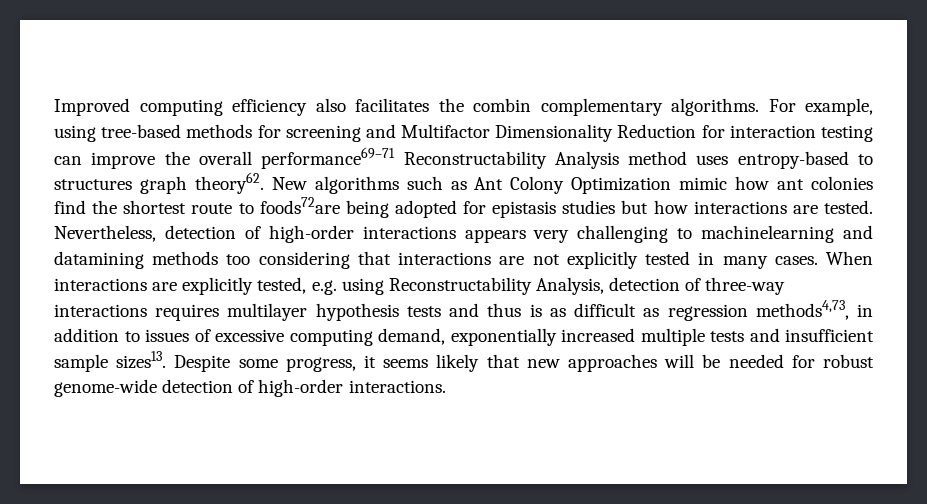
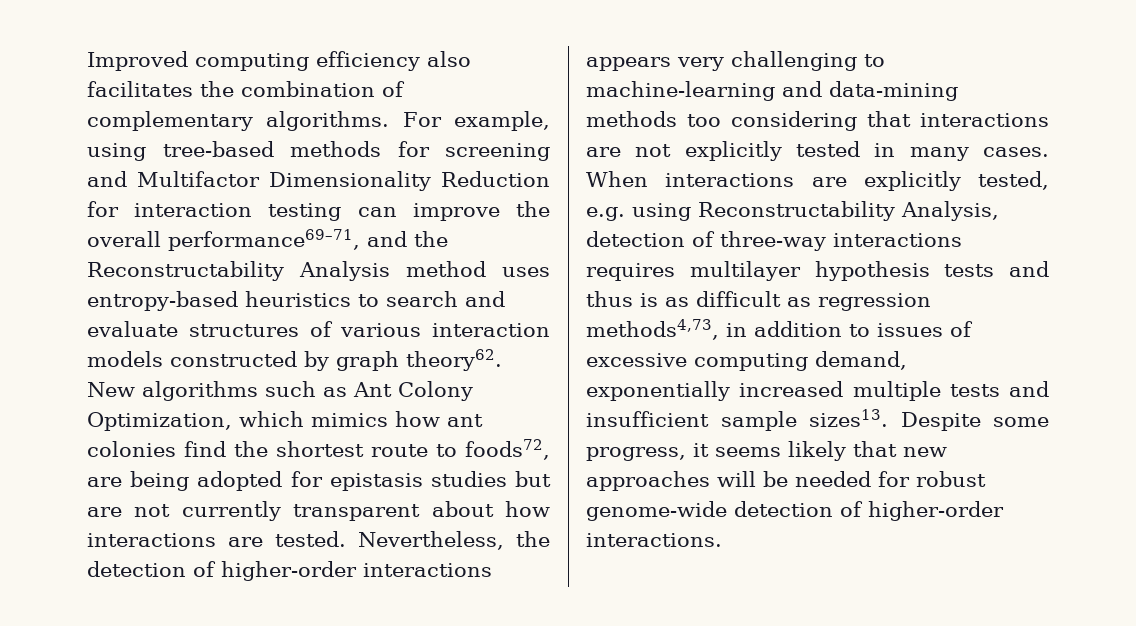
[473,98,531,112] combin -> [241,81,405,97] combination of
[261,147,396,169] performance69–71 -> [168,229,448,251] performance69–71, and the
[857,154,873,165] [54,179,132,190] to structures -> [245,291,505,307] [87,321,550,337] [87,351,329,371] heuristics to search and evaluate structures of various interaction models constructed by
[571,177,728,194] Optimization mimic -> [87,411,388,431] Optimization, which mimics
[259,197,340,214] foods72are -> [465,439,550,460] [87,477,122,487] foods72, are
(649, 207) none -> [87,501,494,521] are not currently transparent about
[164,225,354,243] detection of high-order -> [516,531,550,547] [87,561,357,581] the detection of higher-order
[701,225,873,243] [54,251,144,269] machinelearning and datamining -> [586,81,958,101] machine-learning and data-mining
[258,379,344,397] high-order -> [868,501,1004,521] higher-order

